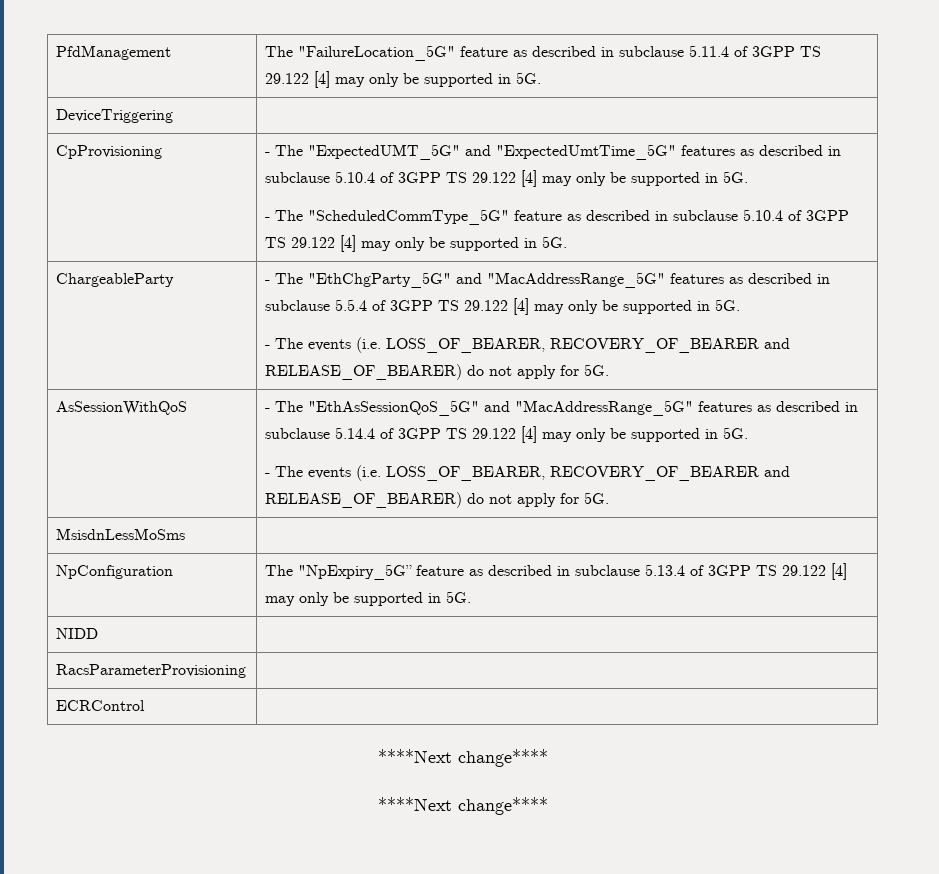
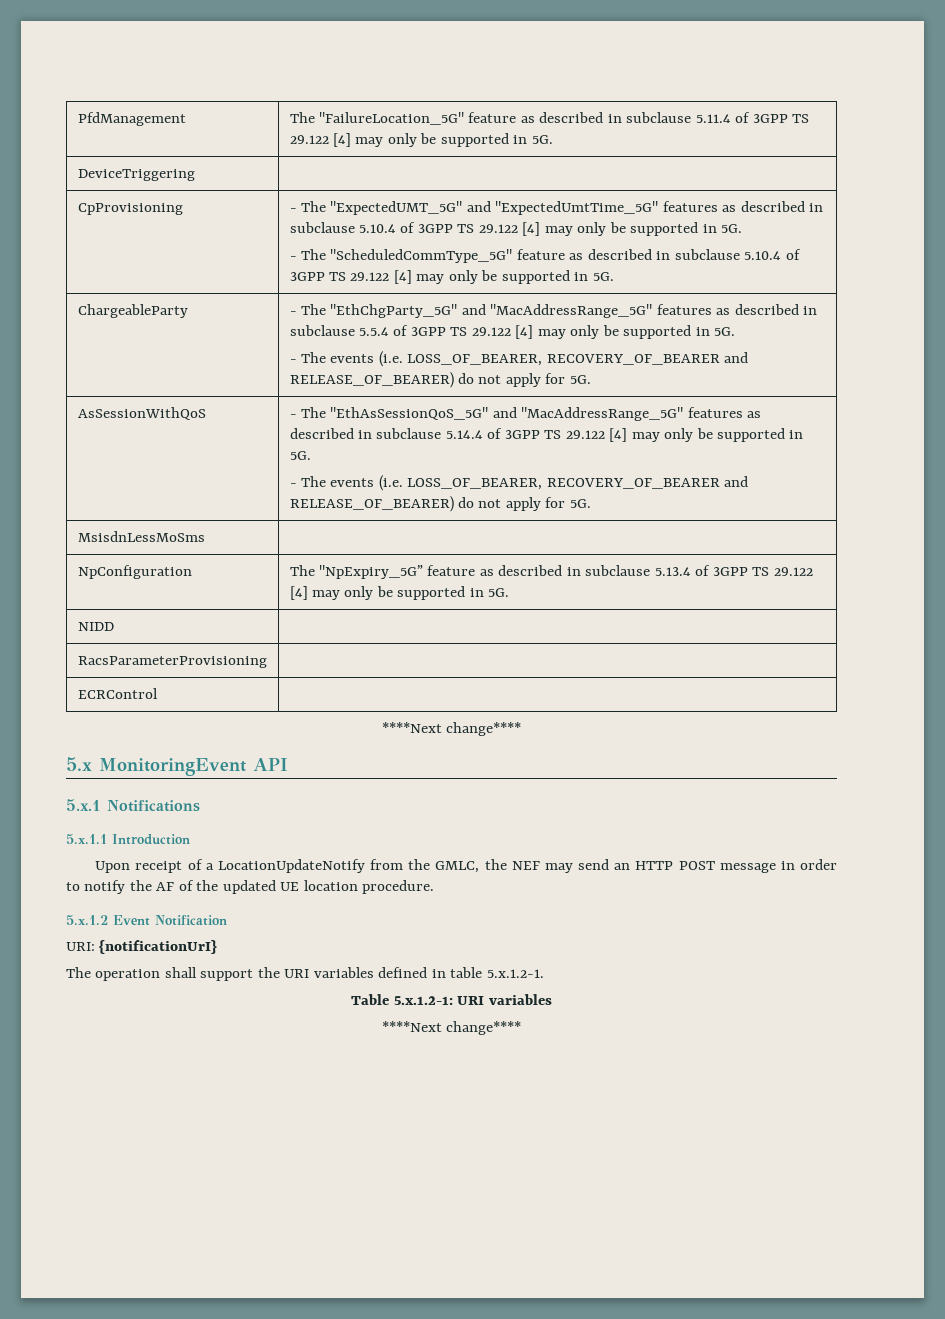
(548, 758) none -> [66,757,288,776] [66,799,200,812] [66,834,191,845] [95,859,838,873] [66,880,435,894] [66,915,228,926] [66,940,218,954] [66,967,544,981] [351,994,552,1005] // 5.x MonitoringEvent API // 5.x.1 Notifications // 5.x.1.1 Introduction // Upon receipt of a LocationUpdateNotify from the GMLC, the NEF may send an HTTP POST message in order to notify the AF of the updated UE location procedure. // 5.x.1.2 Event Notification // URI: {notificationUrI} // The operation shall support the URI variables defined in table 5.x.1.2-1. // Table 5.x.1.2-1: URI variables

